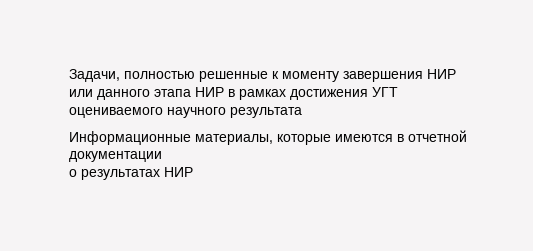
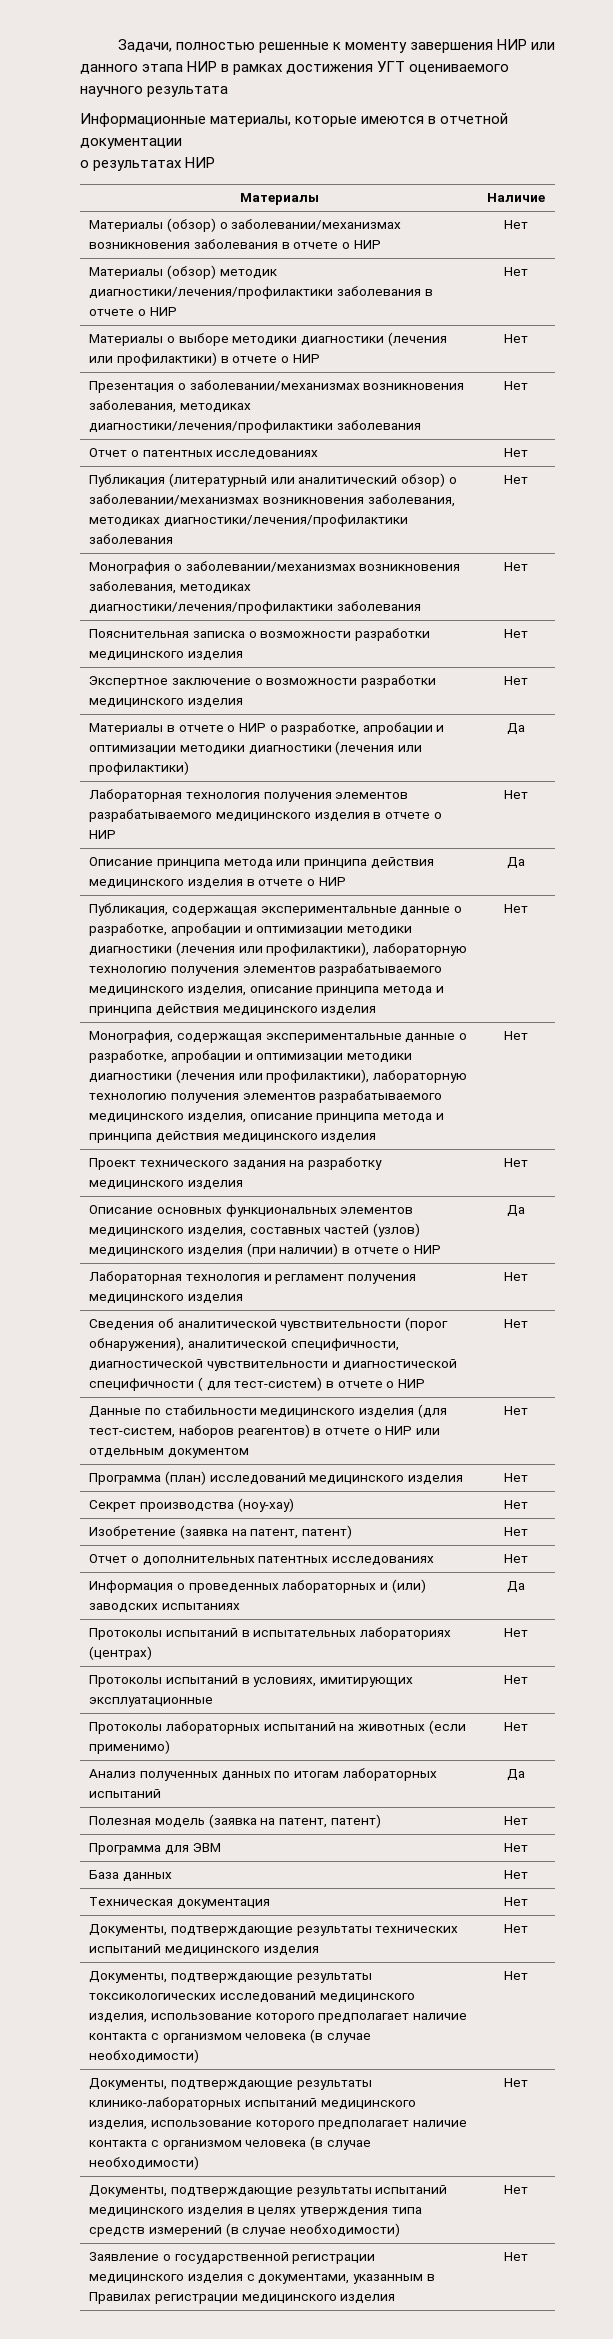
(193, 172) none -> [239,193,319,205] [487,193,545,202] [89,218,402,232] [89,239,381,249] [504,220,528,229] [89,265,277,279] [89,286,433,299] [89,307,177,316] [504,267,528,276] [89,332,447,346] [89,352,320,366] [504,334,528,343] [89,380,465,393] [89,400,251,413] [89,420,421,433] [504,381,528,390] [89,448,319,460] [504,448,528,457] [89,473,457,487] [89,494,455,507] [89,514,408,527] [89,534,174,544] [504,475,528,484] [89,561,461,574] [89,581,251,594] [89,601,421,614] [504,562,528,571] [89,628,430,641] [89,651,243,661] [504,629,528,638] [89,675,436,688] [89,698,243,708] [504,676,528,685] [89,722,445,735] [89,741,422,755] [89,761,190,775] [507,723,525,735] [89,789,409,802] [89,809,442,822] [89,830,117,839] [504,790,528,799] [89,857,434,869] [89,877,346,889] [507,857,525,869] [89,903,462,916] [89,923,412,936] [89,942,467,956] [89,963,443,976] [89,986,444,996] [89,1004,377,1016] [504,904,528,913] [89,1030,467,1043] [89,1050,412,1063] [89,1069,467,1083] [89,1090,443,1103] [89,1113,444,1123] [89,1131,377,1143] [504,1031,528,1040] [89,1157,382,1170] [89,1180,243,1190] [504,1158,528,1167] [89,1204,414,1217] [89,1223,420,1237] [89,1243,441,1257] [507,1205,525,1217] [89,1271,416,1284] [89,1294,243,1304] [504,1272,528,1281] [89,1317,448,1331] [89,1337,399,1351] [89,1359,458,1371] [89,1377,425,1391] [504,1319,528,1328] [89,1404,447,1418] [89,1424,440,1438] [89,1448,249,1458] [504,1406,528,1415] [89,1471,463,1485] [504,1473,528,1482] [89,1498,294,1512] [504,1500,528,1509] [89,1525,352,1539] [504,1527,528,1536] [89,1554,434,1566] [504,1554,528,1563] [89,1579,426,1593] [89,1603,240,1613] [507,1581,525,1593] [89,1627,451,1640] [89,1646,153,1660] [504,1628,528,1637] [89,1675,413,1687] [89,1697,214,1707] [504,1675,528,1684] [89,1720,466,1734] [89,1740,171,1754] [504,1722,528,1731] [89,1768,437,1781] [89,1789,162,1798] [507,1769,525,1781] [89,1814,381,1828] [504,1816,528,1825] [89,1843,221,1855] [504,1843,528,1852] [89,1870,172,1882] [504,1870,528,1879] [89,1897,270,1909] [504,1897,528,1906] [89,1924,459,1936] [89,1944,319,1956] [504,1924,528,1933] [89,1971,372,1983] [89,1991,415,2003] [89,2013,467,2023] [89,2029,371,2043] [89,2049,200,2063] [504,1971,528,1980] [89,2078,372,2090] [89,2097,416,2110] [89,2120,467,2130] [89,2136,371,2150] [89,2156,200,2170] [504,2078,528,2087] [89,2185,448,2197] [89,2207,422,2217] [89,2223,400,2237] [504,2185,528,2194] [89,2252,376,2264] [89,2274,435,2284] [89,2292,396,2304] [504,2252,528,2261] // Материалы | Наличие // Материалы (обзор) о заболевании/механизмах возникновения заболевания в отчете о НИР | Нет // Материалы (обзор) методик диагностики/лечения/профилактики заболевания в отчете о НИР | Нет // Материалы о выборе методики диагностики (лечения или профилактики) в отчете о НИР | Нет // Презентация о заболевании/механизмах возникновения заболевания, методиках диагностики/лечения/профилактики заболевания | Нет // Отчет о патентных исследованиях | Нет // Публикация (литературный или аналитический обзор) о заболевании/механизмах возникновения заболевания, методиках диагностики/лечения/профилактики заболевания | Нет // Монография о заболевании/механизмах возникновения заболевания, методиках диагностики/лечения/профилактики заболевания | Нет // Пояснительная записка о возможности разработки медицинского изделия | Нет // Экспертное заключение о возможности разработки медицинского изделия | Нет // Материалы в отчете о НИР о разработке, апробации и оптимизации методики диагностики (лечения или профилактики) | Да // Лабораторная технология получения элементов разрабатываемого медицинского изделия в отчете о НИР | Нет // Описание принципа метода или принципа действия медицинского изделия в отчете о НИР | Да // Публикация, содержащая экспериментальные данные о разработке, апробации и оптимизации методики диагностики (лечения или профилактики), лабораторную технологию получения элементов разрабатываемого медицинского изделия, описание принципа метода и принципа действия медицинского изделия | Нет // Монография, содержащая экспериментальные данные о разработке, апробации и оптимизации методики диагностики (лечения или профилактики), лабораторную технологию получения элементов разрабатываемого медицинского изделия, описание принципа метода и принципа действия медицинского изделия | Нет // Проект технического задания на разработку медицинского изделия | Нет // Описание основных функциональных элементов медицинского изделия, составных частей (узлов) медицинского изделия (при наличии) в отчете о НИР | Да // Лабораторная технология и регламент получения медицинского изделия | Нет // Сведения об аналитической чувствительности (порог обнаружения), аналитической специфичности, диагностической чувствительности и диагностической специфичности ( для тест-систем) в отчете о НИР | Нет // Данные по стабильности медицинского изделия (для тест-систем, наборов реагентов) в отчете о НИР или отдельным документом | Нет // Программа (план) исследований медицинского изделия | Нет // Секрет производства (ноу-хау) | Нет // Изобретение (заявка на патент, патент) | Нет // Отчет о дополнительных патентных исследованиях | Нет // Информация о проведенных лабораторных и (или) заводских испытаниях | Да // Протоколы испытаний в испытательных лабораториях (центрах) | Нет // Протоколы испытаний в условиях, имитирующих эксплуатационные | Нет // Протоколы лабораторных испытаний на животных (если применимо) | Нет // Анализ полученных данных по итогам лабораторных испытаний | Да // Полезная модель (заявка на патент, патент) | Нет // Программа для ЭВМ | Нет // База данных | Нет // Техническая документация | Нет // Документы, подтверждающие результаты технических испытаний медицинского изделия | Нет // Документы, подтверждающие результаты токсикологических исследований медицинского изделия, использование которого предполагает наличие контакта с организмом человека (в случае необходимости) | Нет // Документы, подтверждающие результаты клинико-лабораторных испытаний медицинского изделия, использование которого предполагает наличие контакта с организмом человека (в случае необходимости) | Нет // Документы, подтверждающие результаты испытаний медицинского изделия в целях утверждения типа средств измерений (в случае необходимости) | Нет // Заявление о государственной регистрации медицинского изделия с документами, указанным в Правилах регистрации медицинского изделия | Нет

